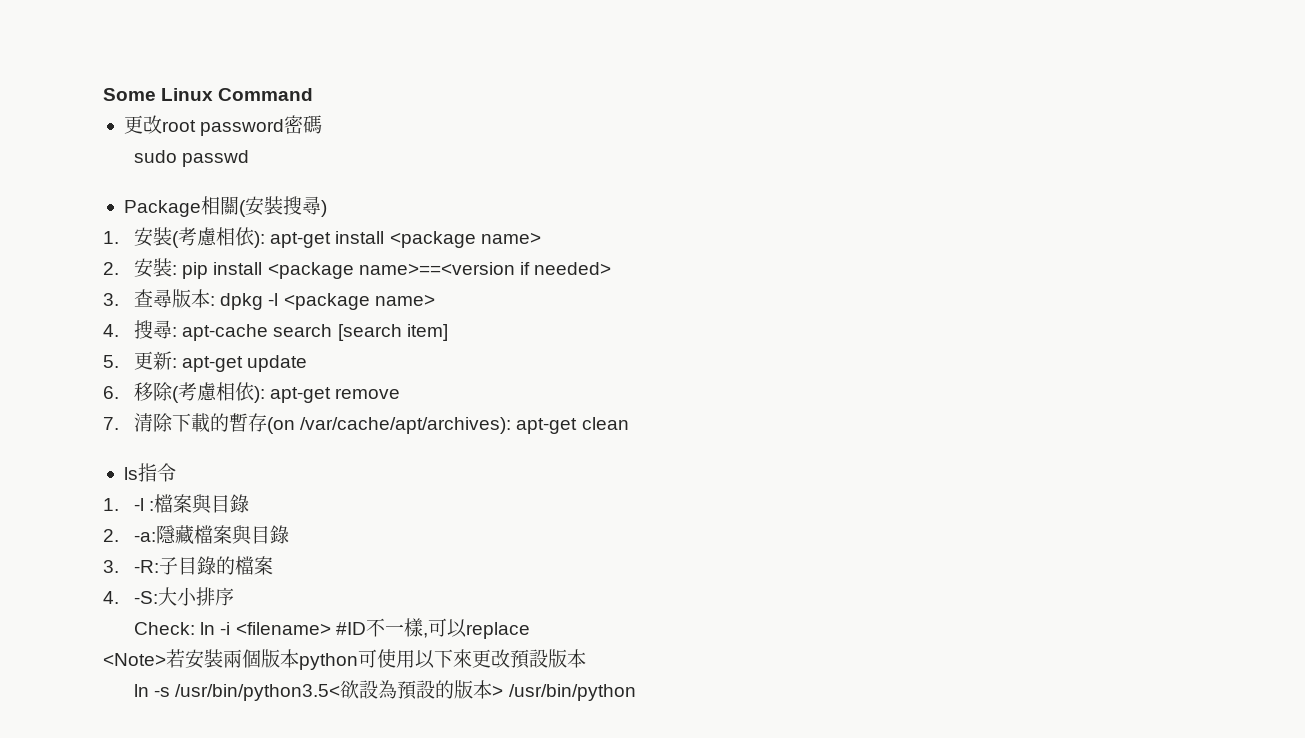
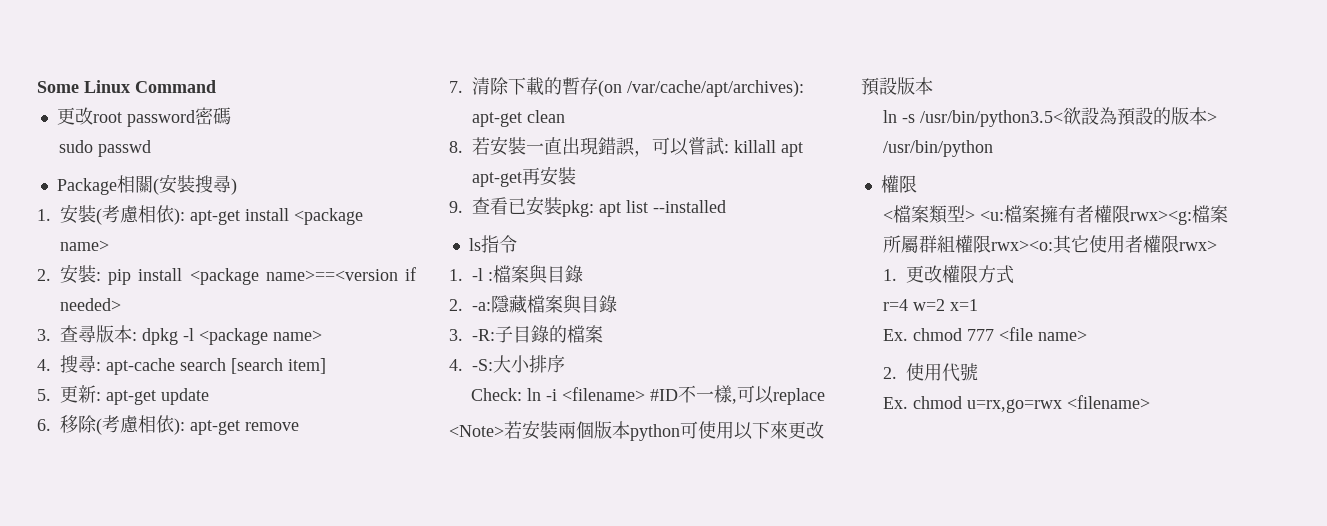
(629, 423) none -> [449,136,803,157] [472,166,576,187] [449,196,726,217] // 8.若安裝一直出現錯誤，可以嘗試: killall apt apt-get再安裝 // 9.查看已安裝pkg: apt list --installed
(636, 692) none -> [880,175,917,193] [883,205,1229,225] [883,235,1218,254] [883,265,1015,284] [883,299,979,311] [883,327,1088,341] [883,363,979,382] [883,395,1151,413] // 權限 // <檔案類型> <u:檔案擁有者權限rwx><g:檔案所屬群組權限rwx><o:其它使用者權限rwx> // 1.更改權限方式 // r=4 w=2 x=1 // Ex. chmod 777 <file name> // 2.使用代號 // Ex. chmod u=rx,go=rwx <filename>

